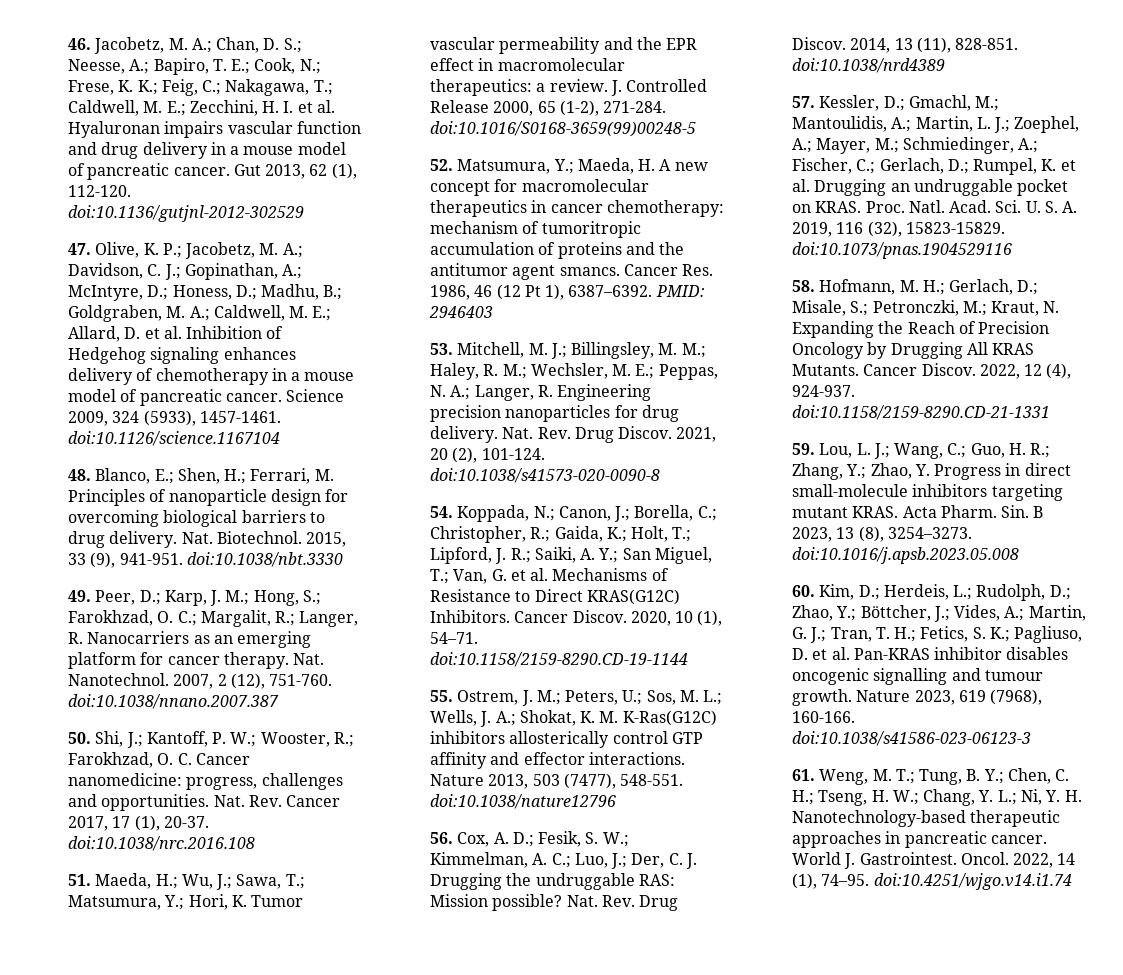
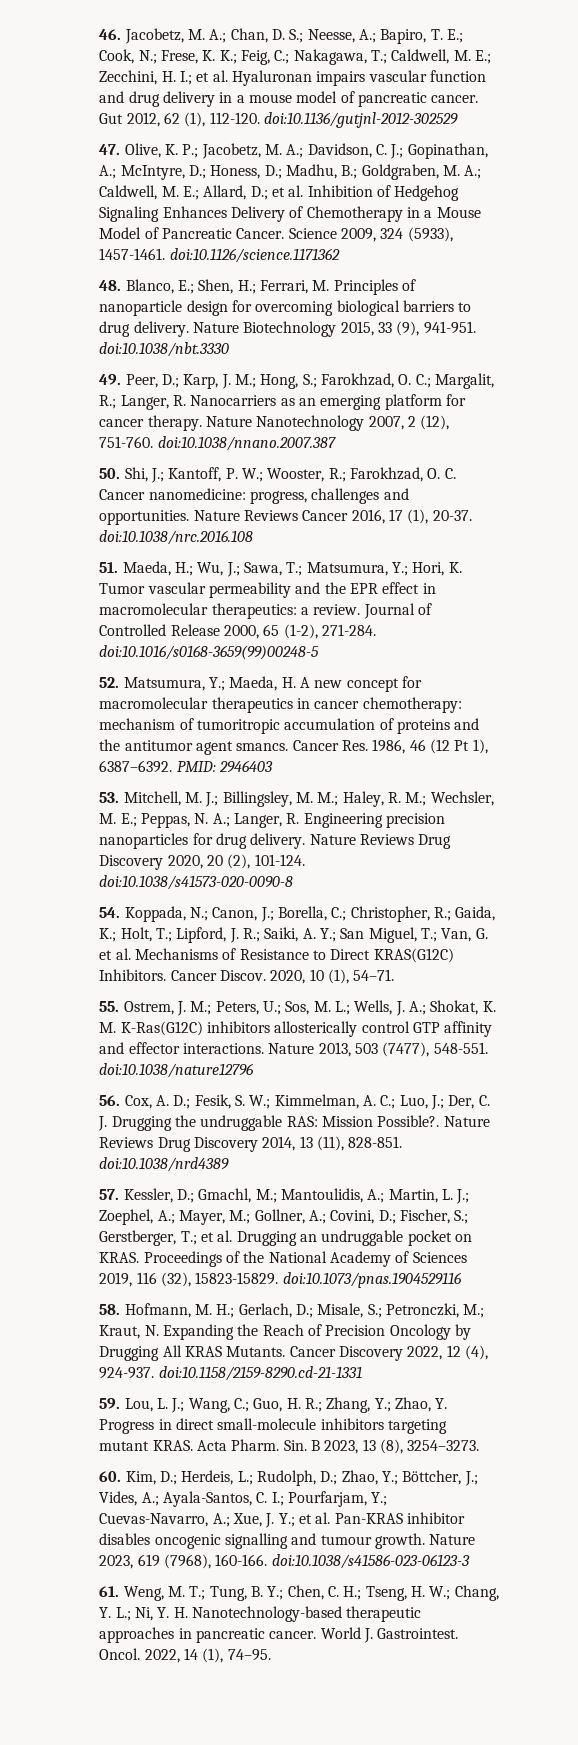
[283,101,294,113] I. -> [179,71,192,85] I.;
[265,164,306,179] 2013, -> [126,112,160,127] 2012,
[124,327,141,339] D. -> [250,186,268,200] D.;
[150,347,296,364] [67,368,355,385] [67,389,282,406] signaling enhances delivery of chemotherapy in a mouse model of pancreatic cancer. -> [99,206,481,222] [99,227,285,239] Signaling Enhances Delivery of Chemotherapy in a Mouse Model of Pancreatic Cancer.
[67,431,280,446] doi:10.1126/science.1167104 -> [169,248,340,263] doi:10.1126/science.1171362
[181,531,302,544] Nat. Biotechnol. -> [192,321,337,337] Nature Biotechnology
[293,653,325,665] [67,673,169,686] Nat. Nanotechnol. -> [205,415,365,431] Nature Nanotechnology
[213,795,341,807] [67,816,108,831] Nat. Rev. Cancer 2017, -> [193,509,385,524] Nature Reviews Cancer 2016,
[610,80,622,96] J. -> [363,603,432,619] Journal of
[429,121,696,137] doi:10.1016/S0168-3659(99)00248-5 -> [99,645,320,660] doi:10.1016/s0168-3659(99)00248-5
[502,426,717,443] Nat. Rev. Drug Discov. 2021, -> [309,834,452,849] [99,855,203,870] Nature Reviews Drug Discovery 2020,
[429,652,688,667] doi:10.1158/2159-8290.CD-19-1144 -> (395, 975) none
[492,894,679,911] [791,37,846,50] possible? Nat. Rev. Drug Discov. -> [377,1115,490,1127] [99,1137,258,1152] Possible?. Nature Reviews Drug Discovery
[902,137,1039,154] [791,158,1057,175] Schmiedinger, A.; Fischer, C.; Gerlach, D.; Rumpel, K. -> [254,1209,469,1224] [99,1230,197,1246] Gollner, A.; Covini, D.; Fischer, S.; Gerstberger, T.;
[865,200,1078,213] Proc. Natl. Acad. Sci. U. S. A. -> [143,1251,467,1267] Proceedings of the National Academy of Sciences
[921,363,976,376] Discov. -> [338,1346,403,1361] Discovery
[791,405,1050,420] doi:10.1158/2159-8290.CD-21-1331 -> [158,1366,362,1381] doi:10.1158/2159-8290.cd-21-1331
[791,547,1019,564] doi:10.1016/j.apsb.2023.05.008 -> (480, 1445) none
[1028,605,1086,621] [791,626,1083,643] [791,648,808,660] Martin, G. J.; Tran, T. H.; Fetics, S. K.; Pagliuso, D. -> [162,1491,388,1507] [99,1513,295,1528] Ayala-Santos, C. I.; Pourfarjam, Y.; Cuevas-Navarro, A.; Xue, J. Y.;
[873,873,1072,890] doi:10.4251/wjgo.v14.i1.74 -> (271, 1655) none

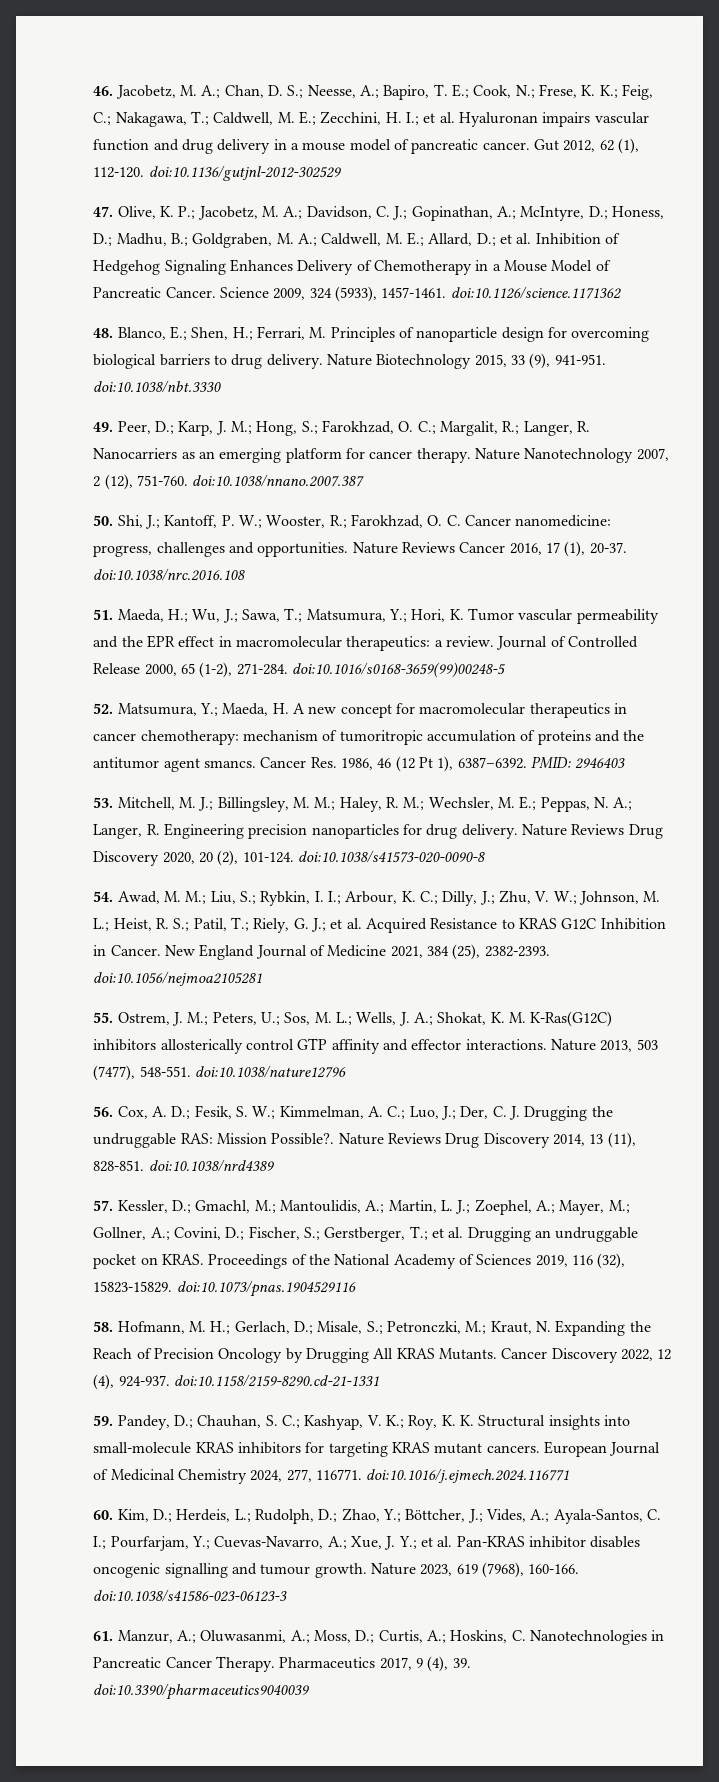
[124,906,496,922] [99,927,488,943] [99,948,454,963] [99,969,395,984] Koppada, N.; Canon, J.; Borella, C.; Christopher, R.; Gaida, K.; Holt, T.; Lipford, J. R.; Saiki, A. Y.; San Miguel, T.; Van, G. et al. Mechanisms of Resistance to Direct KRAS(G12C) Inhibitors. Cancer Discov. 2020, 10 (1), 54–71. -> [117,890,661,906] [93,917,666,933] [93,944,550,960] [93,971,263,986] Awad, M. M.; Liu, S.; Rybkin, I. I.; Arbour, K. C.; Dilly, J.; Zhu, V. W.; Johnson, M. L.; Heist, R. S.; Patil, T.; Riely, G. J.; et al. Acquired Resistance to KRAS G12C Inhibition in Cancer. New England Journal of Medicine 2021, 384 (25), 2382-2393. doi:10.1056/nejmoa2105281
[124,1397,448,1413] [99,1418,447,1434] [99,1439,480,1454] Lou, L. J.; Wang, C.; Guo, H. R.; Zhang, Y.; Zhao, Y. Progress in direct small-molecule inhibitors targeting mutant KRAS. Acta Pharm. Sin. B 2023, 13 (8), 3254–3273. -> [117,1415,630,1430] [93,1441,661,1457] [93,1468,570,1484] Pandey, D.; Chauhan, S. C.; Kashyap, V. K.; Roy, K. K. Structural insights into small-molecule KRAS inhibitors for targeting KRAS mutant cancers. European Journal of Medicinal Chemistry 2024, 277, 116771. doi:10.1016/j.ejmech.2024.116771
[123,1585,499,1601] [99,1606,422,1622] [99,1627,459,1643] [99,1648,271,1663] Weng, M. T.; Tung, B. Y.; Chen, C. H.; Tseng, H. W.; Chang, Y. L.; Ni, Y. H. Nanotechnology-based therapeutic approaches in pancreatic cancer. World J. Gastrointest. Oncol. 2022, 14 (1), 74–95. -> [117,1630,665,1645] [93,1656,471,1672] [93,1683,311,1700] Manzur, A.; Oluwasanmi, A.; Moss, D.; Curtis, A.; Hoskins, C. Nanotechnologies in Pancreatic Cancer Therapy. Pharmaceutics 2017, 9 (4), 39. doi:10.3390/pharmaceutics9040039

